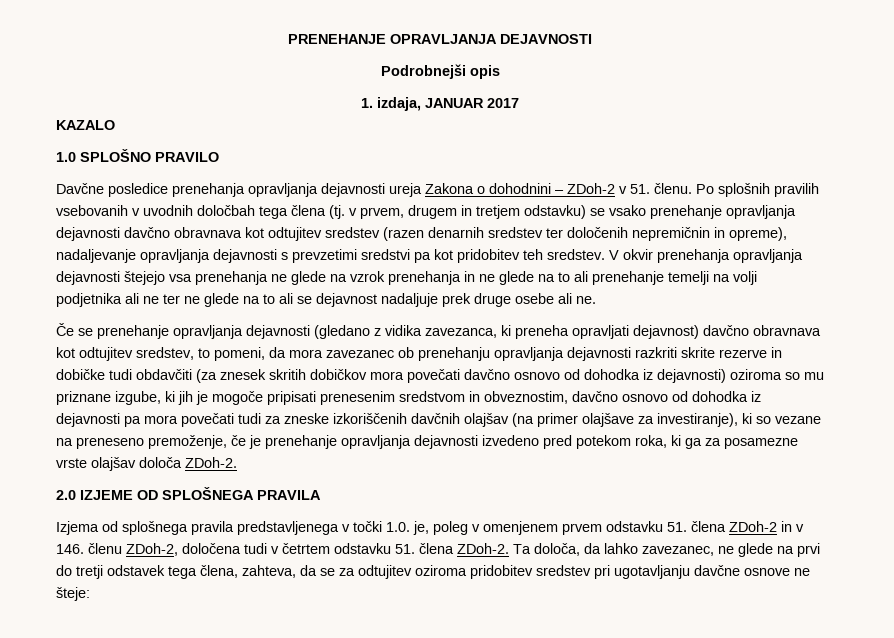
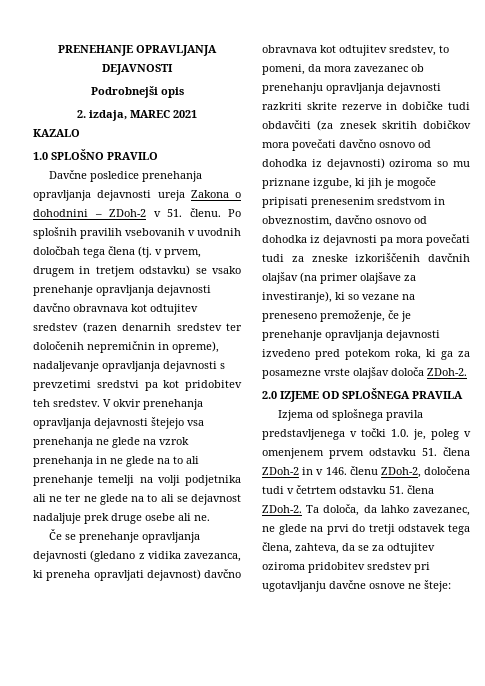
[361,97,519,111] 1. izdaja, JANUAR 2017 -> [77,110,197,121] 2. izdaja, MAREC 2021

